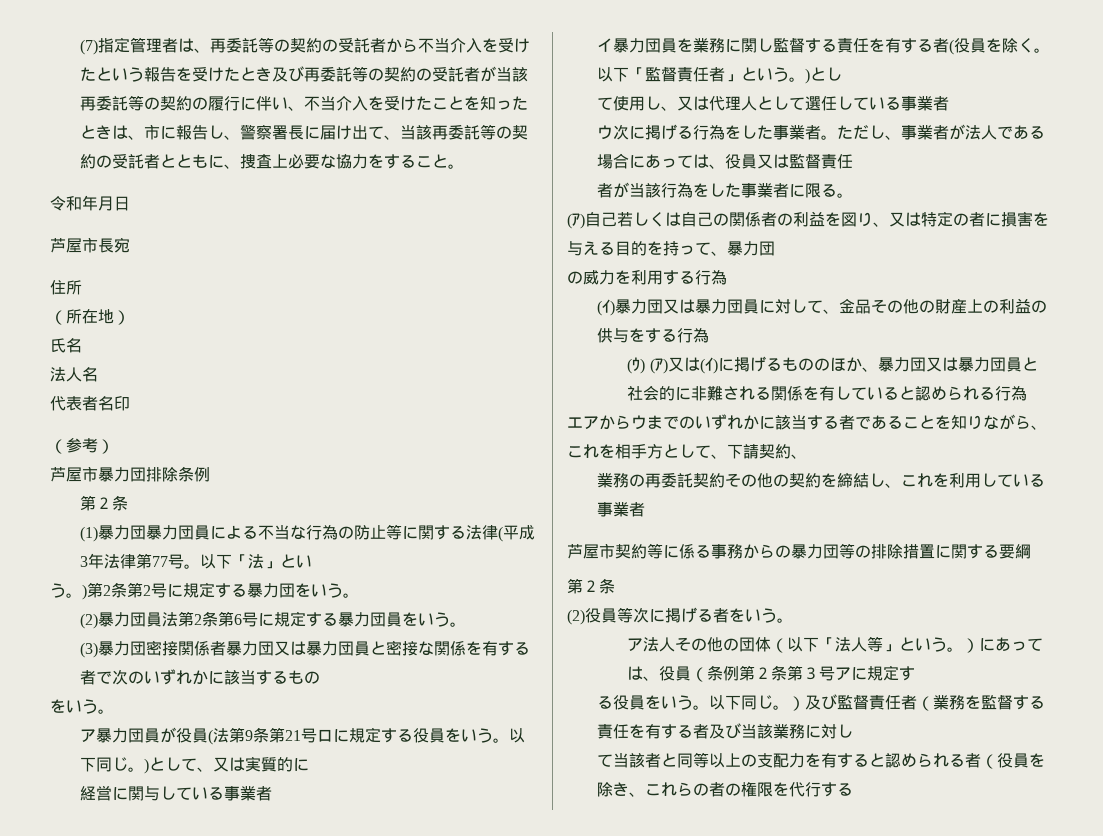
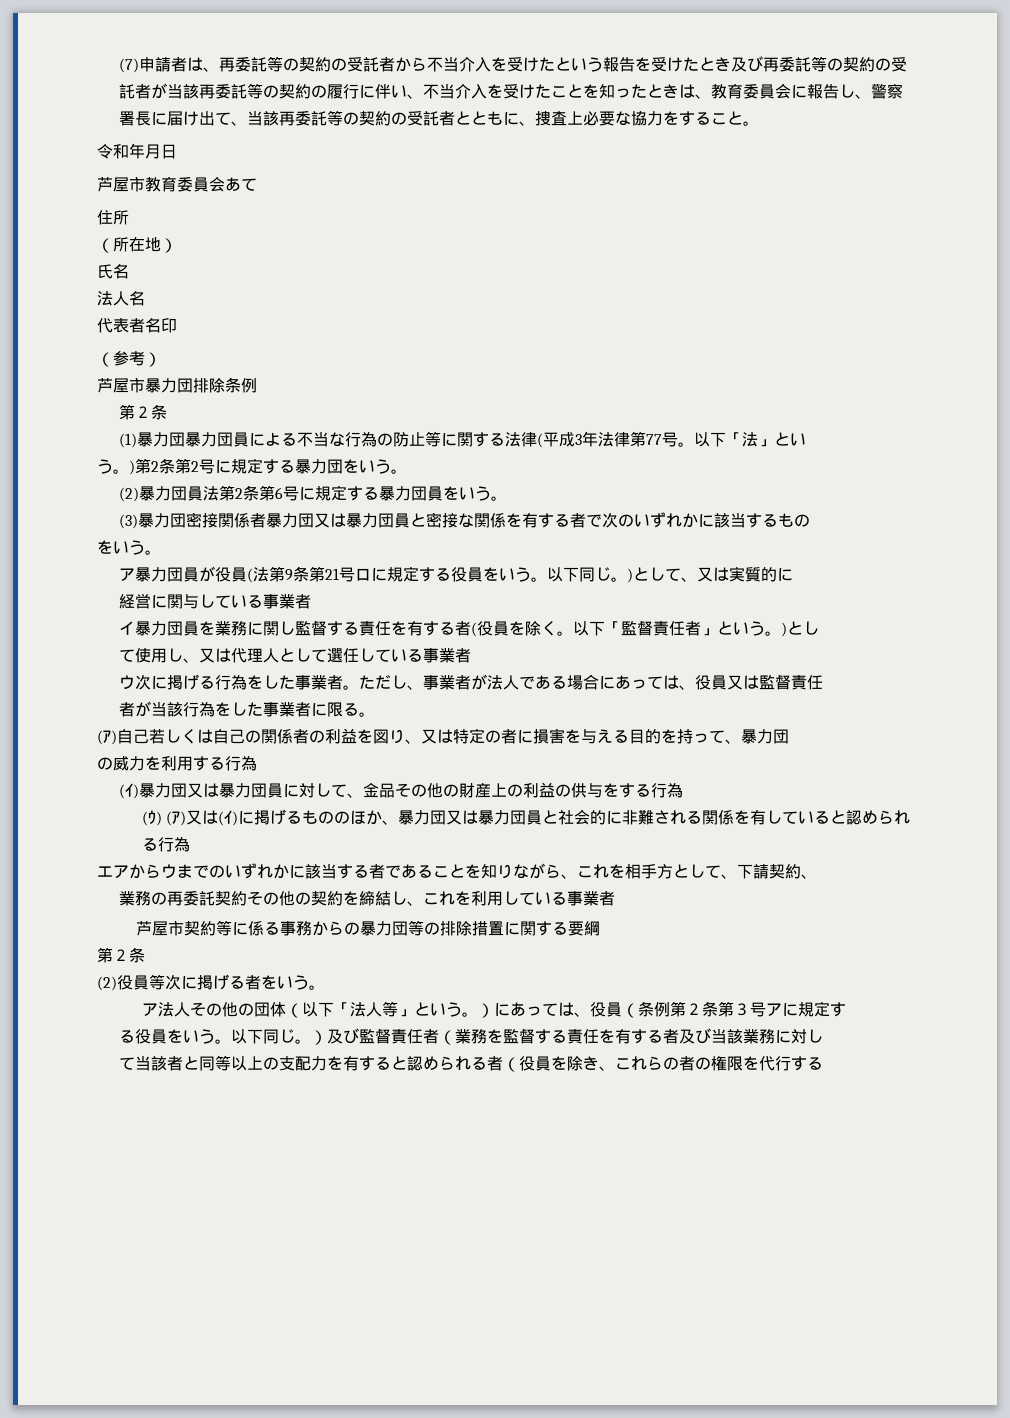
[98,37,163,53] 指定管理 -> [139,57,172,72] 申請
[144,124,161,140] 市 -> [711,83,792,99] 教育委員会
[98,237,130,253] 長宛 -> [145,176,257,192] 教育委員会あて

